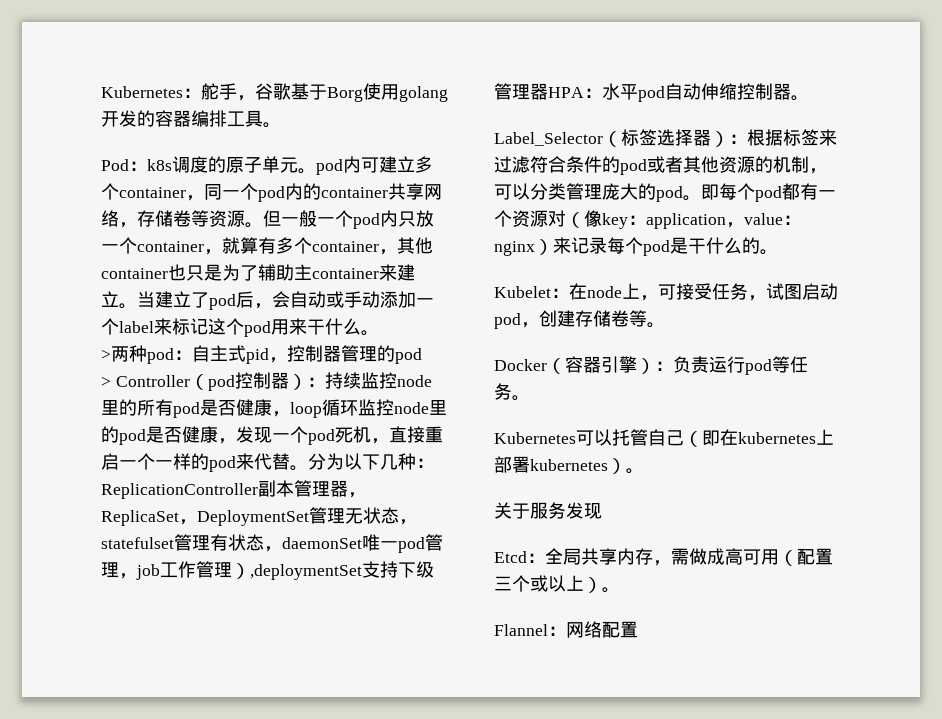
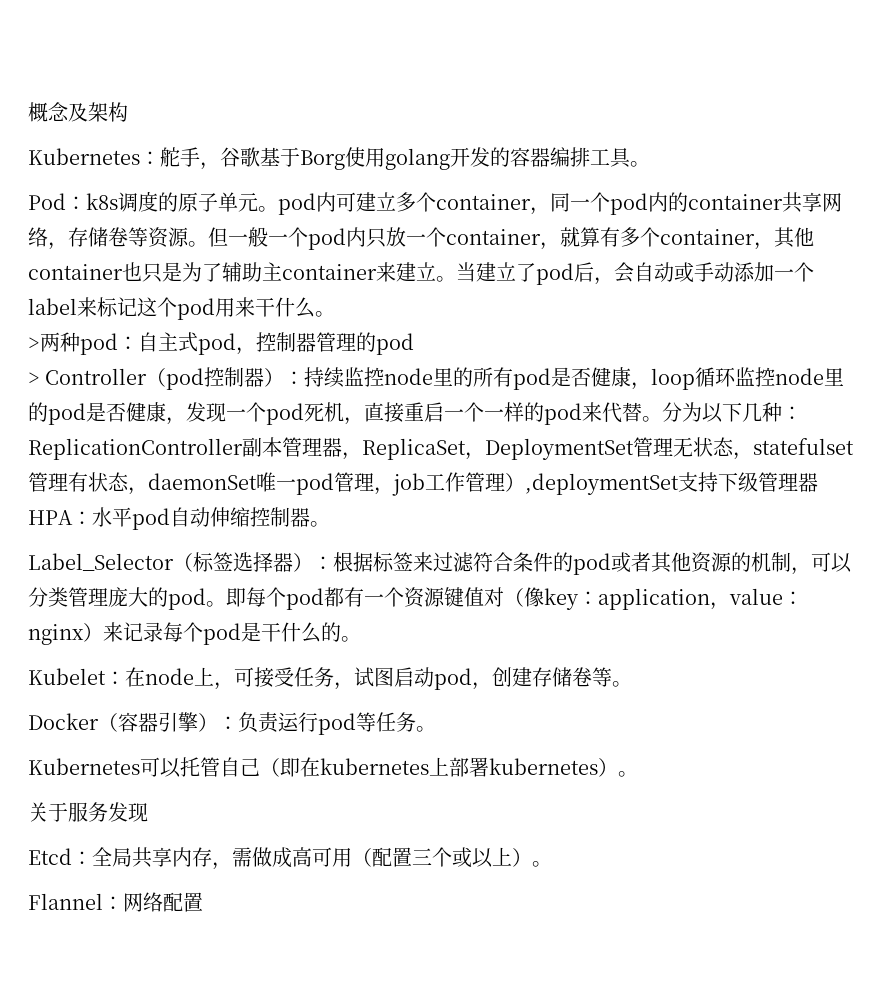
(101, 92) none -> [28,102,128,122] 概念及架构 //
[246,348,269,364] pid -> [198,333,236,355] pod
(548, 218) none -> [444,587,484,607] 键值

